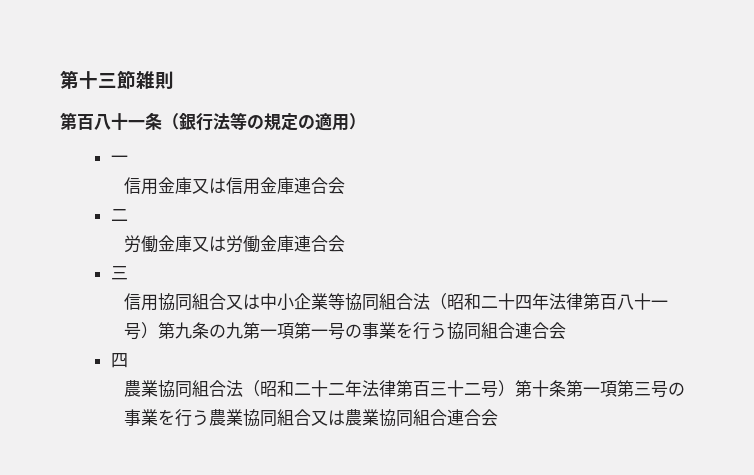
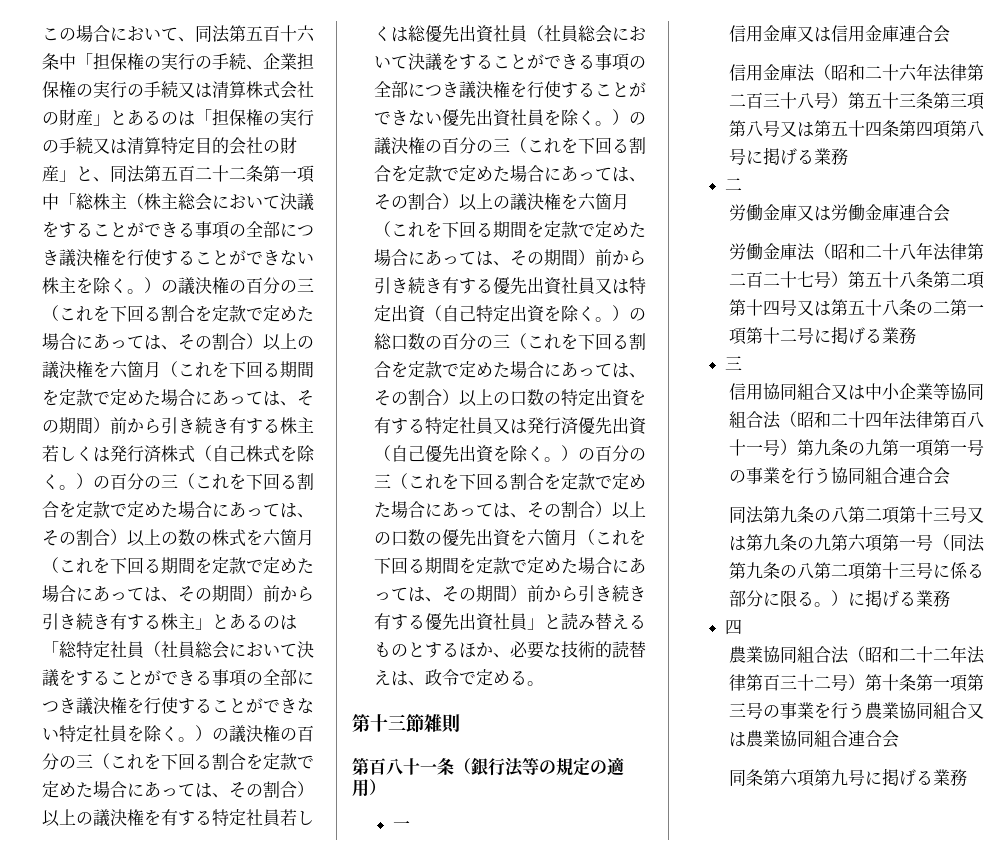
(60, 79) none -> [42,25,316,43] [42,53,315,70] [42,81,315,99] [42,109,315,126] [42,137,298,155] [42,165,315,183] [42,193,315,211] [42,221,315,239] [42,249,315,267] [42,277,315,295] [42,305,315,322] [42,333,315,351] [42,361,315,379] [42,389,315,406] [42,417,315,434] [42,445,316,463] [42,473,315,490] [42,501,315,518] [42,529,315,547] [42,557,315,574] [42,585,315,602] [42,613,298,630] [42,641,315,659] [42,669,315,687] [42,697,315,715] [42,725,315,743] [42,753,315,770] [42,781,315,798] [42,809,315,827] [374,25,647,43] [374,53,647,71] [374,81,647,99] [374,109,647,127] [374,137,647,155] [374,165,647,182] [374,193,630,211] [374,221,647,238] [374,249,647,266] [374,277,647,295] [374,305,647,323] [374,333,647,350] [374,361,647,378] [374,389,647,407] [374,417,648,435] [374,445,647,463] [374,473,647,490] [374,501,647,519] [374,529,647,547] [374,557,647,574] [374,585,647,602] [374,613,647,631] [374,641,647,659] [374,669,545,686] この場合において、同法第五百十六条中「担保権の実行の手続、企業担保権の実行の手続又は清算株式会社の財産」とあるのは「担保権の実行の手続又は清算特定目的会社の財産」と、同法第五百二十二条第一項中「総株主（株主総会において決議をすることができる事項の全部につき議決権を行使することができない株主を除く。）の議決権の百分の三（これを下回る割合を定款で定めた場合にあっては、その割合）以上の議決権を六箇月（これを下回る期間を定款で定めた場合にあっては、その期間）前から引き続き有する株主若しくは発行済株式（自己株式を除く。）の百分の三（これを下回る割合を定款で定めた場合にあっては、その割合）以上の数の株式を六箇月（これを下回る期間を定款で定めた場合にあっては、その期間）前から引き続き有する株主」とあるのは「総特定社員（社員総会において決議をすることができる事項の全部につき議決権を行使することができない特定社員を除く。）の議決権の百分の三（これを下回る割合を定款で定めた場合にあっては、その割合）以上の議決権を有する特定社員若しくは総優先出資社員（社員総会において決議をすることができる事項の全部につき議決権を行使することができない優先出資社員を除く。）の議決権の百分の三（これを下回る割合を定款で定めた場合にあっては、その割合）以上の議決権を六箇月（これを下回る期間を定款で定めた場合にあっては、その期間）前から引き続き有する優先出資社員又は特定出資（自己特定出資を除く。）の総口数の百分の三（これを下回る割合を定款で定めた場合にあっては、その割合）以上の口数の特定出資を有する特定社員又は発行済優先出資（自己優先出資を除く。）の百分の三（これを下回る割合を定款で定めた場合にあっては、その割合）以上の口数の優先出資を六箇月（これを下回る期間を定款で定めた場合にあっては、その期間）前から引き続き有する優先出資社員」と読み替えるものとするほか、必要な技術的読替えは、政令で定める。 //
(346, 185) none -> [728,63,984,82] [728,92,984,110] [728,120,984,138] [728,147,848,165] // 信用金庫法（昭和二十六年法律第二百三十八号）第五十三条第三項第八号又は第五十四条第四項第八号に掲げる業務
(346, 243) none -> [728,242,984,261] [728,271,984,289] [728,299,984,316] [728,326,916,345] // 労働金庫法（昭和二十八年法律第二百二十七号）第五十八条第二項第十四号又は第五十八条の二第一項第十二号に掲げる業務
(567, 330) none -> [728,506,984,524] [728,534,985,552] [728,562,984,580] [728,589,950,607] // 同法第九条の八第二項第十三号又は第九条の九第六項第一号（同法第九条の八第二項第十三号に係る部分に限る。）に掲げる業務
(499, 417) none -> [728,768,967,787] // 同条第六項第九号に掲げる業務

